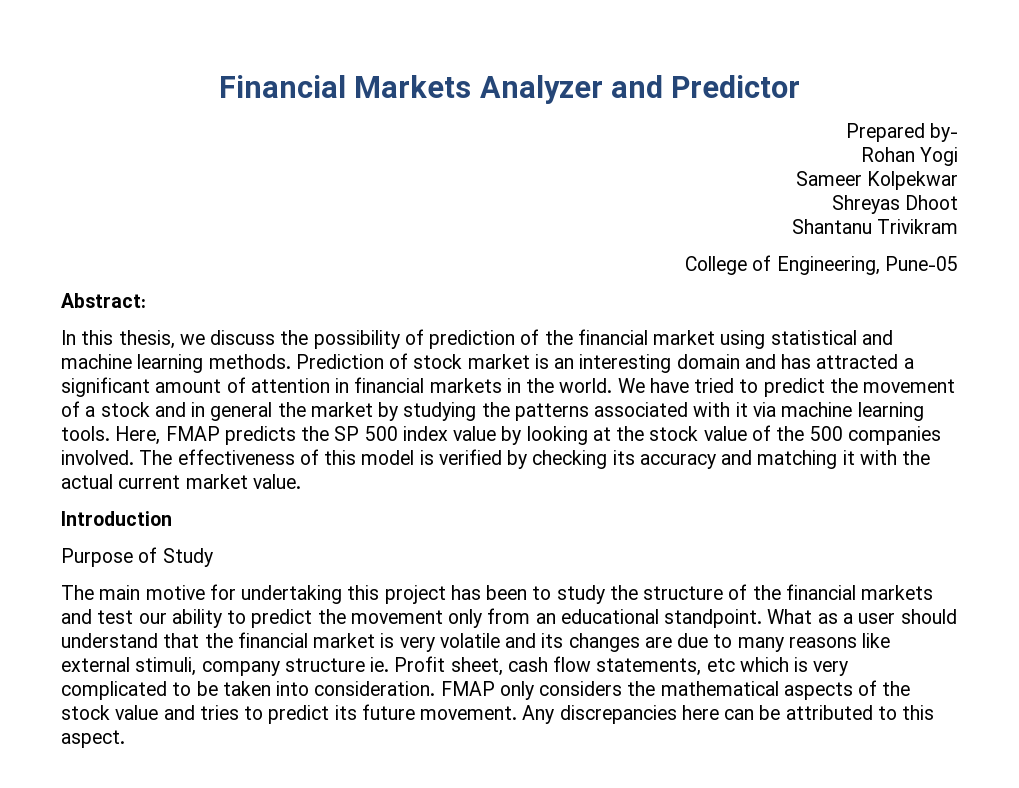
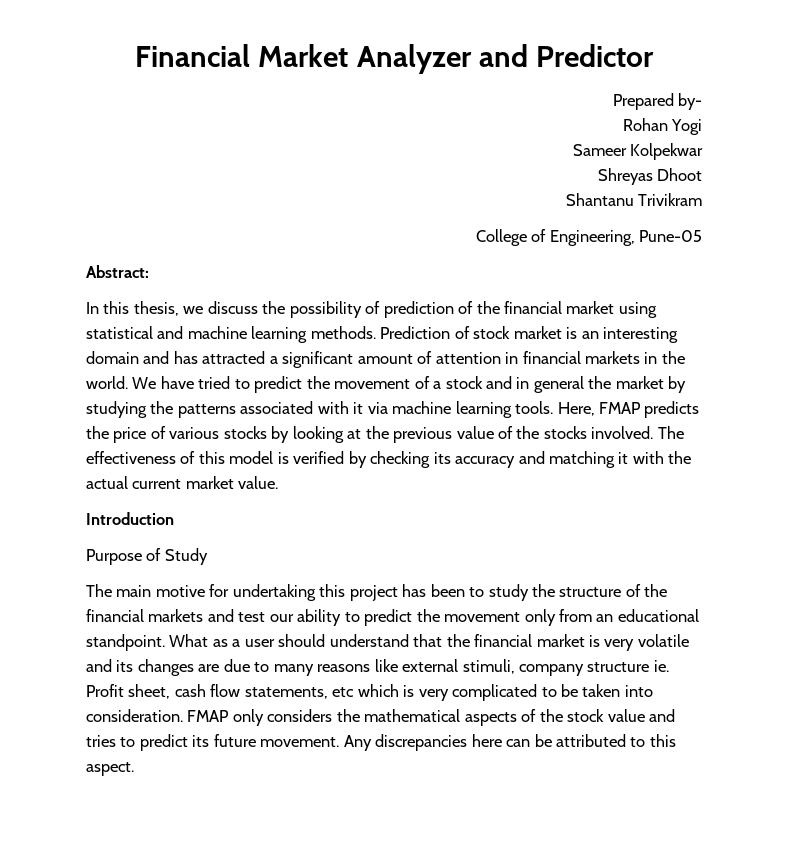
[354,75,472,98] Markets -> [258,44,349,67] Market
[334,426,497,441] SP 500 index value -> [113,426,267,443] price of various stocks
[649,426,699,441] stock -> [393,427,453,443] previous
[809,426,941,445] 500 companies -> [543,426,587,439] stocks

